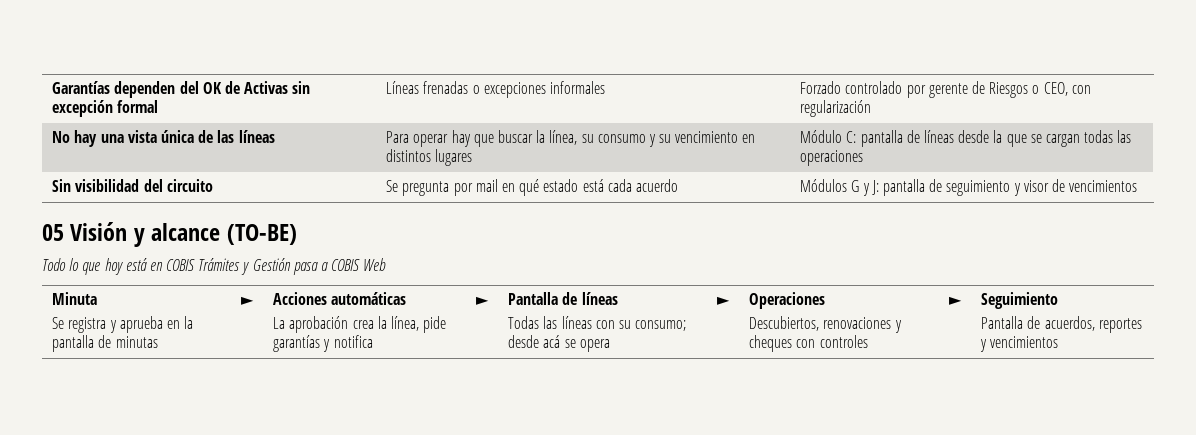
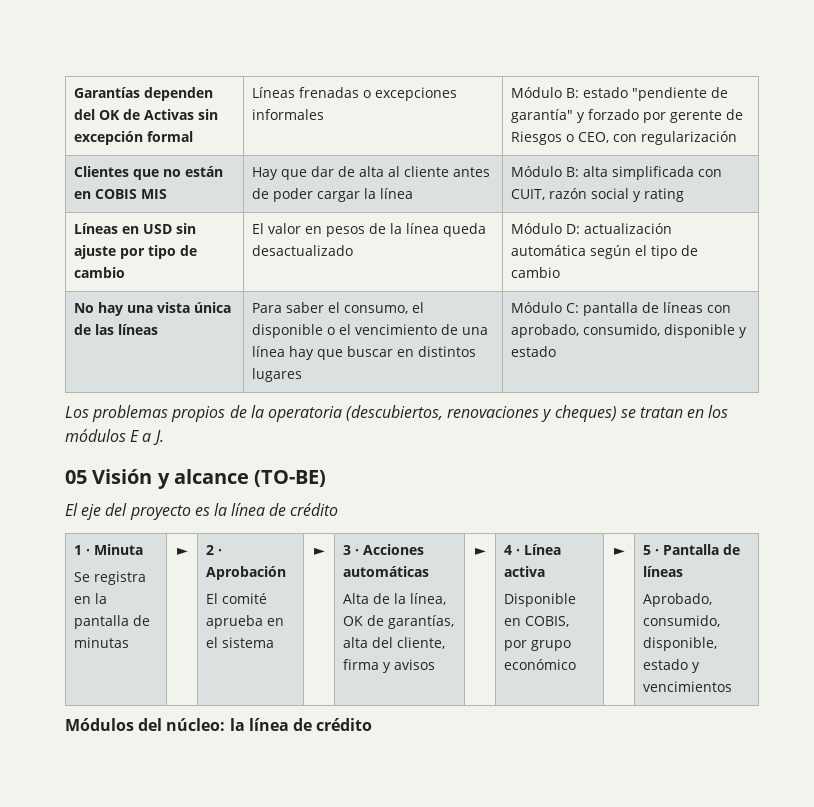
[800,81,903,94] Forzado controlado -> [511,87,729,101] [511,109,640,123] Módulo B: estado "pendiente de garantía" y forzado
(872, 108) none -> [74,166,224,180] [74,189,168,199] [252,166,491,180] [252,188,414,202] [511,166,723,180] [511,188,685,202] [74,223,197,234] [74,245,198,259] [74,267,126,278] [252,223,487,237] [252,245,354,256] [511,223,673,234] [511,245,699,259] [511,267,561,278] // Clientes que no están en COBIS MIS | Hay que dar de alta al cliente antes de poder cargar la línea | Módulo B: alta simplificada con CUIT, razón social y rating // Líneas en USD sin ajuste por tipo de cambio | El valor en pesos de la línea queda desactualizado | Módulo D: actualización automática según el tipo de cambio
[413,130,739,147] operar hay que buscar la línea, su consumo y su vencimiento -> [286,302,425,314] [252,324,489,338] [252,346,394,360] saber el consumo, el disponible o el vencimiento de una línea hay que buscar
[958,130,1132,147] [800,150,864,166] [52,179,213,192] [386,179,678,196] [800,179,1138,196] desde la que se cargan todas las operaciones // Sin visibilidad del circuito | Se pregunta por mail en qué estado está cada acuerdo | Módulos G y J: pantalla de seguimiento y visor de vencimientos -> [707,305,732,313] [511,324,748,338] [511,346,557,357] [65,405,729,422] [65,429,164,445] con aprobado, consumido, disponible y estado // Los problemas propios de la operatoria (descubiertos, renovaciones y cheques) se tratan en los módulos E a J.
[42,258,387,275] Todo lo que hoy está en COBIS Trámites y Gestión pasa a COBIS Web // -> [65,503,339,520] [74,545,91,555] El eje del proyecto es la línea de crédito // 1 ·
[109,316,163,333] y aprueba -> (147, 578) none
[273,292,407,305] [273,316,447,333] [273,335,373,352] [476,296,489,305] [508,292,618,305] [508,316,687,331] [508,335,610,352] [716,296,730,305] [749,292,826,309] [749,316,902,333] [749,335,868,352] [949,296,962,305] [981,292,1059,309] [981,316,1142,333] [980,336,1059,352] Acciones automáticas // La aprobación crea la línea, pide garantías y notifica | ► | Pantalla de líneas // Todas las líneas con su consumo; desde acá se opera | ► | Operaciones // Descubiertos, renovaciones y cheques con controles | ► | Seguimiento // Pantalla de acuerdos, reportes y vencimientos -> [206,545,223,555] [206,566,287,580] [206,593,268,604] [206,615,285,629] [206,637,275,648] [313,547,325,555] [343,544,425,555] [343,566,430,577] [343,593,447,605] [343,615,455,629] [343,637,446,649] [343,659,436,673] [474,547,486,555] [504,544,562,555] [504,566,546,577] [504,593,577,607] [504,616,570,627] [504,640,572,651] [504,659,577,670] [613,547,625,555] [643,544,741,555] [643,566,684,577] [643,593,713,607] [643,615,721,627] [643,637,718,651] [643,659,701,673] [643,681,733,692] [65,718,373,731] 2 · Aprobación // El comité aprueba en el sistema | ► | 3 · Acciones automáticas // Alta de la línea, OK de garantías, alta del cliente, firma y avisos | ► | 4 · Línea activa // Disponible en COBIS, por grupo económico | ► | 5 · Pantalla de líneas // Aprobado, consumido, disponible, estado y vencimientos // Módulos del núcleo: la línea de crédito

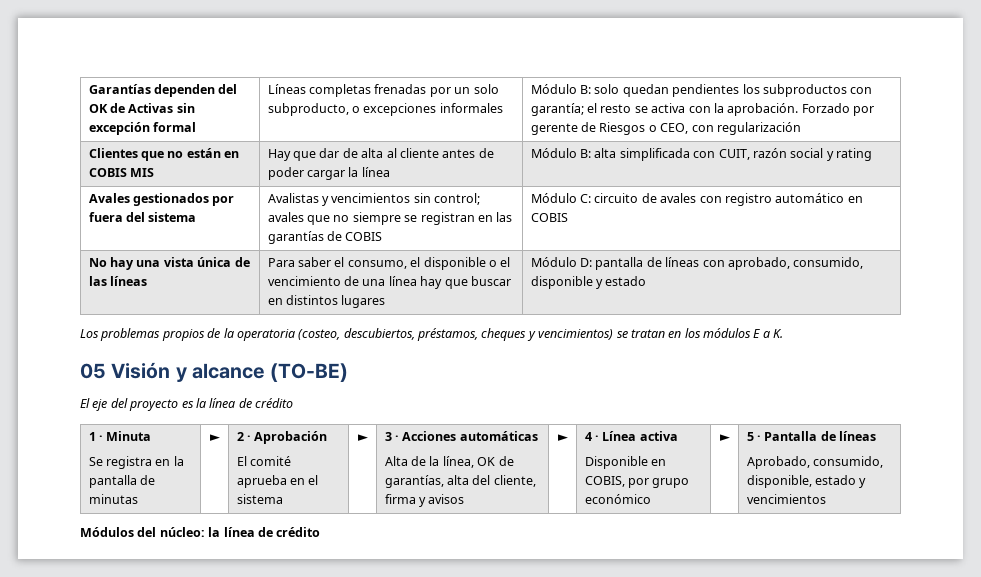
[299,87,360,98] frenadas -> [309,84,499,97] [267,103,349,116] completas frenadas por un solo subproducto,
[583,87,729,101] [511,109,640,123] estado "pendiente de garantía" y forzado -> [594,84,873,97] [530,103,850,116] solo quedan pendientes los subproductos con garantía; el resto se activa con la aprobación. Forzado
[74,223,197,234] [74,245,198,259] [74,267,126,278] [252,223,487,237] [252,245,354,256] [511,223,673,234] [511,245,699,259] [511,267,561,278] Líneas en USD sin ajuste por tipo de cambio | El valor en pesos de la línea queda desactualizado | Módulo D: actualización automática según el tipo de cambio -> [88,193,235,206] [88,212,197,222] [267,193,481,206] [267,212,513,225] [267,231,383,244] [530,193,863,206] [530,213,568,222] Avales gestionados por fuera del sistema | Avalistas y vencimientos sin control; avales que no siempre se registran en las garantías de COBIS | Módulo C: circuito de avales con registro automático en COBIS
[566,303,580,313] C: -> [580,258,593,267] D:
[346,405,617,422] (descubiertos, renovaciones y cheques) -> [298,328,614,341] (costeo, descubiertos, préstamos, cheques y vencimientos)
[152,430,164,445] J. -> [773,329,784,338] K.

